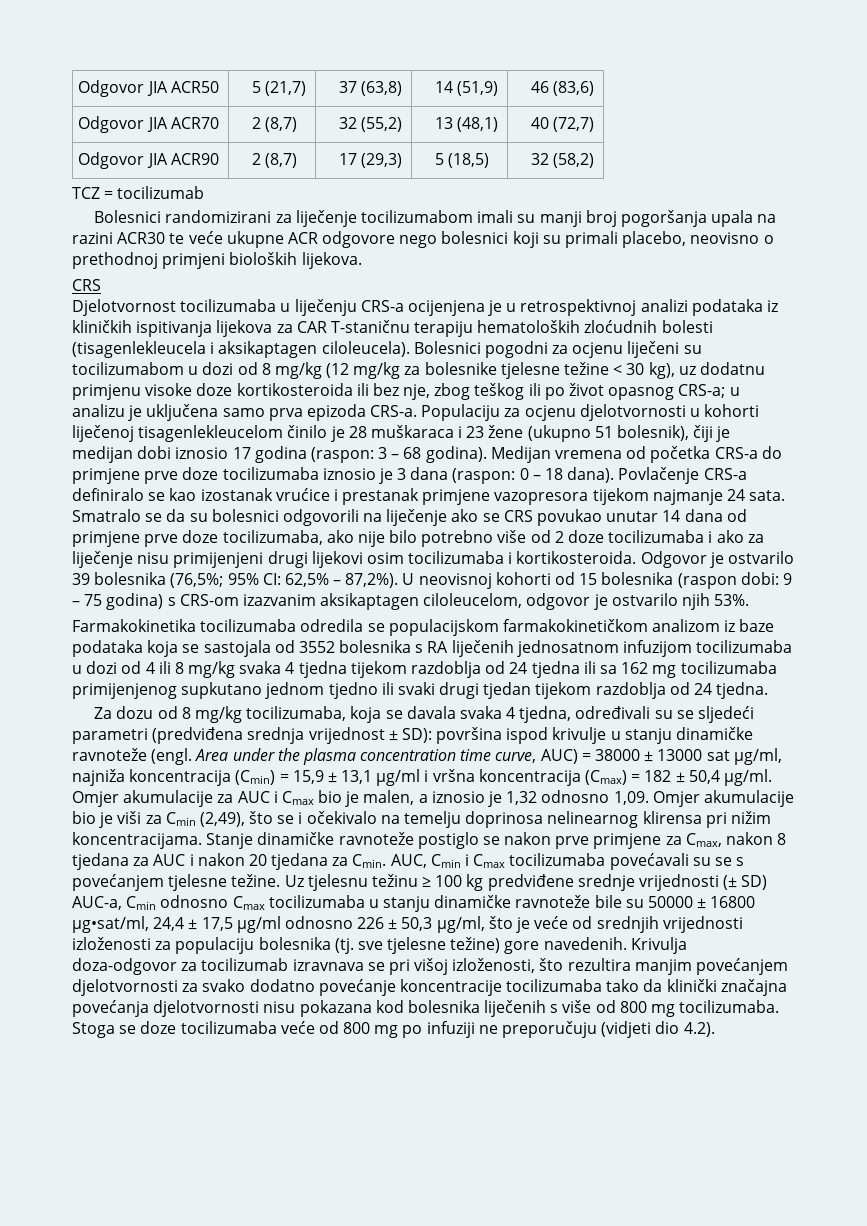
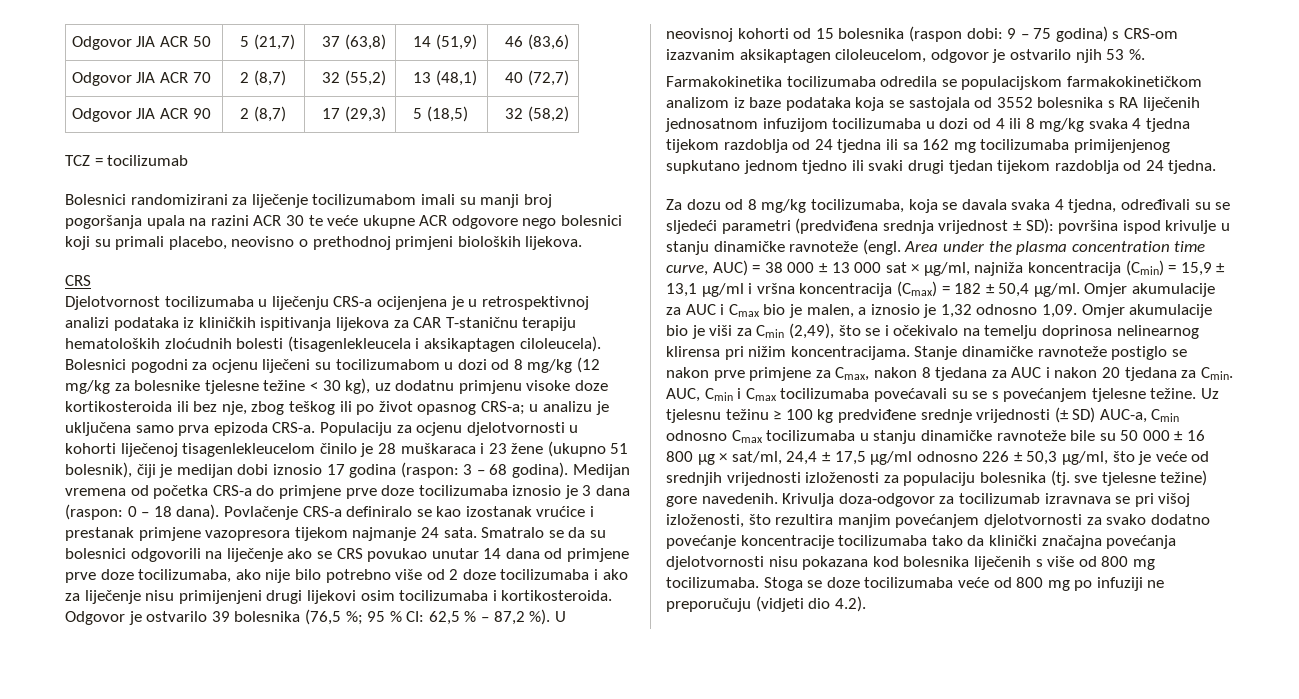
[78,80,219,97] Odgovor JIA ACR50 -> [71,36,211,50] Odgovor JIA ACR 50
[170,117,219,129] ACR70 -> [160,72,211,83] ACR 70
[170,153,219,165] ACR90 -> [160,108,211,119] ACR 90
[117,232,166,244] ACR30 -> [253,215,304,226] ACR 30
[170,573,399,588] (76,5%; 95% CI: 62,5% – 87,2%). -> [304,609,551,625] (76,5 %; 95 % CI: 62,5 % – 87,2 %).
[714,594,750,606] 53%. -> [1106,49,1145,60] 53 %.
[595,749,730,762] 38000 ± 13000 sat -> [764,262,920,273] 38 000 ± 13 000 sat ×
[648,896,756,909] [72,916,149,933] 50000 ± 16800 μg•sat/ml, -> [1120,430,1206,441] [666,451,782,465] 50 000 ± 16 800 μg × sat/ml,

